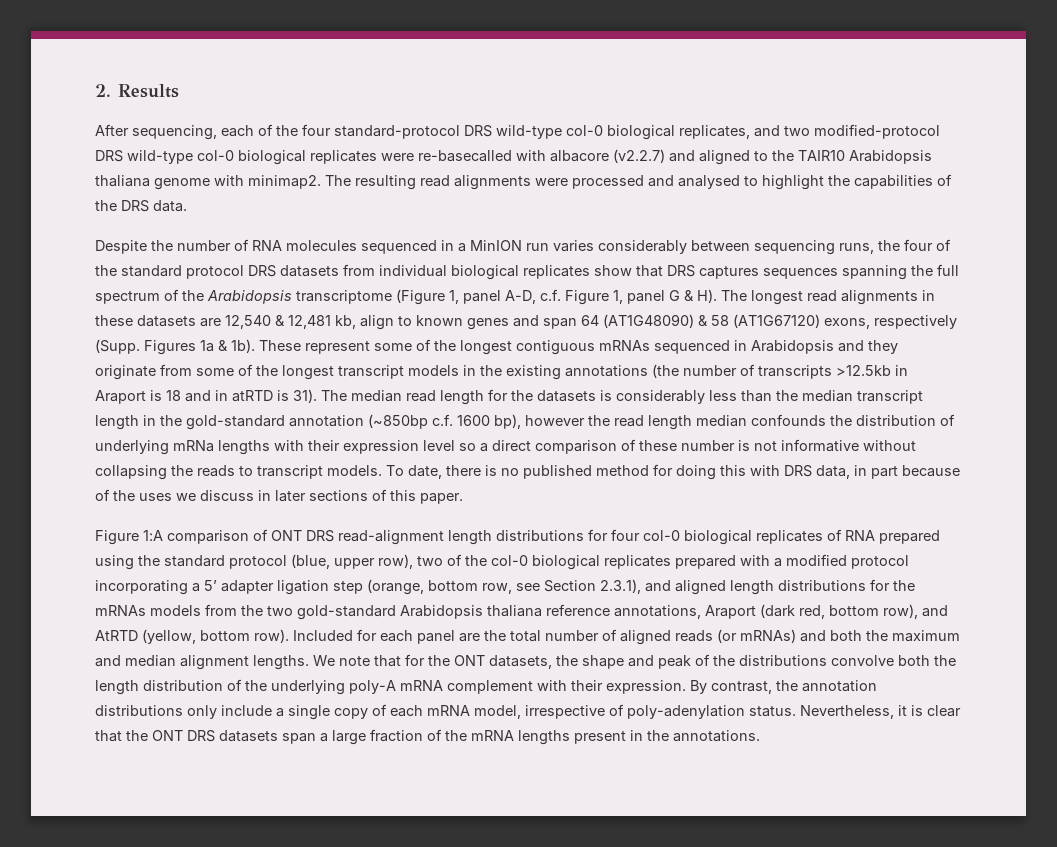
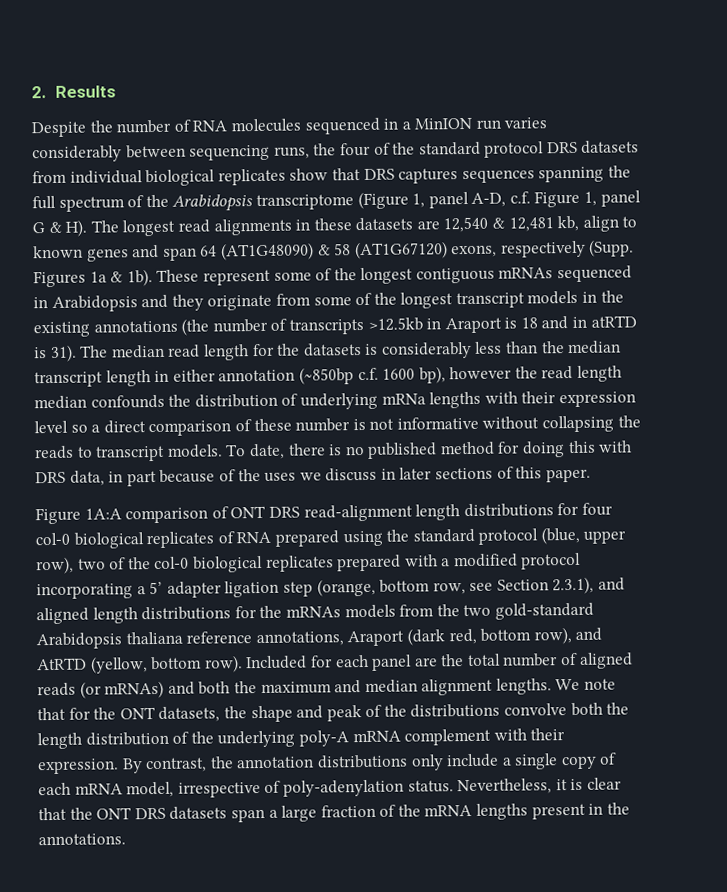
[95,124,940,140] [95,149,932,165] [95,174,952,190] [95,200,187,212] // After sequencing, each of the four standard-protocol DRS wild-type col-0 biological replicates, and two modified-protocol DRS wild-type col-0 biological replicates were re-basecalled with albacore (v2.2.7) and aligned to the TAIR10 Arabidopsis thaliana genome with minimap2. The resulting read alignments were processed and analysed to highlight the capabilities of the DRS data. -> (116, 91) none
[160,415,285,430] the gold-standard -> [172,369,216,382] either
[143,530,163,541] 1:A -> [84,508,122,520] 1A:A

